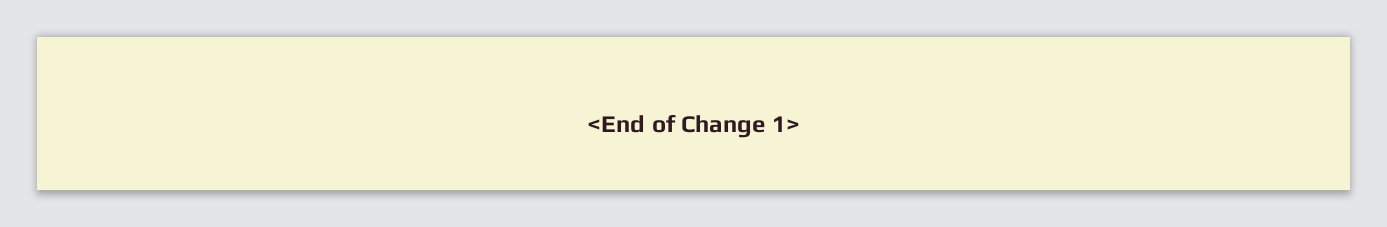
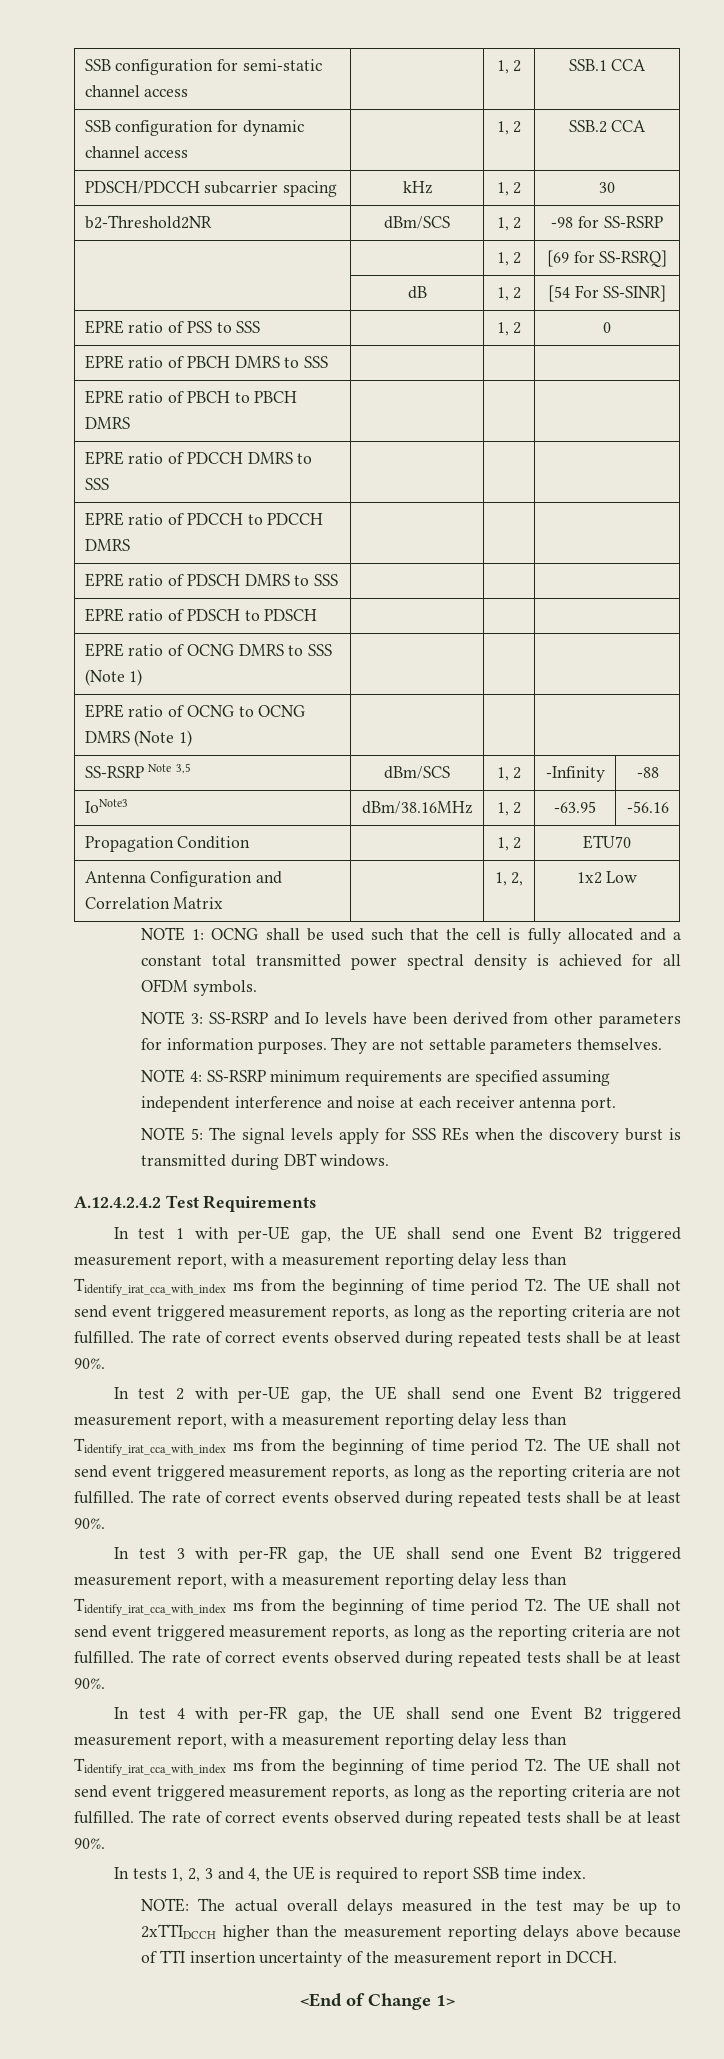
(587, 124) none -> [84,59,322,75] [84,85,189,97] [496,60,522,74] [568,59,647,71] [84,120,304,136] [84,146,189,158] [496,121,522,135] [568,120,647,133] [84,181,338,197] [402,181,433,194] [496,182,522,196] [599,182,615,193] [84,215,212,229] [383,216,450,229] [496,217,522,231] [551,216,663,228] [496,252,522,266] [546,250,668,267] [407,286,427,299] [496,287,522,301] [547,285,667,302] [84,320,261,334] [496,322,522,336] [603,322,611,333] [84,355,328,369] [84,390,298,404] [84,417,130,429] [84,451,313,465] [84,478,109,490] [84,512,324,526] [84,539,130,551] [84,573,338,587] [84,608,318,622] [84,643,332,657] [84,669,143,686] [84,704,306,718] [84,730,193,747] [84,763,192,778] [383,766,450,779] [496,767,522,781] [545,766,605,782] [636,767,659,778] [84,799,128,813] [361,801,473,814] [496,802,522,816] [554,801,596,813] [626,801,669,813] [84,836,251,852] [496,837,522,851] [583,835,631,849] [84,871,283,887] [84,897,224,909] [494,872,524,886] [576,871,638,884] [141,927,681,944] [141,954,681,970] [141,979,257,996] [141,1011,681,1028] [141,1037,663,1054] [141,1069,611,1086] [141,1096,617,1112] [141,1127,681,1144] [141,1153,390,1170] [74,1195,317,1212] [113,1226,681,1243] [74,1253,567,1269] [74,1278,681,1296] [74,1305,681,1321] [74,1330,681,1347] [74,1358,105,1369] [113,1386,681,1403] [74,1413,567,1429] [74,1438,681,1456] [74,1465,681,1481] [74,1490,681,1507] [74,1518,105,1529] [113,1546,681,1563] [74,1573,567,1589] [74,1598,681,1616] [74,1625,681,1641] [74,1650,681,1667] [74,1678,105,1689] [113,1706,681,1723] [74,1733,567,1749] [74,1758,681,1776] [74,1785,681,1801] [74,1810,681,1827] [74,1838,105,1849] [113,1866,586,1883] [141,1898,681,1915] [141,1924,681,1941] [141,1950,617,1967] SSB configuration for semi-static channel access | | 1, 2 | SSB.1 CCA // SSB configuration for dynamic channel access | | 1, 2 | SSB.2 CCA // PDSCH/PDCCH subcarrier spacing | kHz | 1, 2 | 30 // b2-Threshold2NR | dBm/SCS | 1, 2 | -98 for SS-RSRP // | | 1, 2 | [69 for SS-RSRQ] // | dB | 1, 2 | [54 For SS-SINR] // EPRE ratio of PSS to SSS | | 1, 2 | 0 // EPRE ratio of PBCH DMRS to SSS | | | // EPRE ratio of PBCH to PBCH DMRS | | | // EPRE ratio of PDCCH DMRS to SSS | | | // EPRE ratio of PDCCH to PDCCH DMRS | | | // EPRE ratio of PDSCH DMRS to SSS | | | // EPRE ratio of PDSCH to PDSCH | | | // EPRE ratio of OCNG DMRS to SSS (Note 1) | | | // EPRE ratio of OCNG to OCNG DMRS (Note 1) | | | // SS-RSRP Note 3,5 | dBm/SCS | 1, 2 | -Infinity | -88 // IoNote3 | dBm/38.16MHz | 1, 2 | -63.95 | -56.16 // Propagation Condition | | 1, 2 | ETU70 // Antenna Configuration and Correlation Matrix | | 1, 2, | 1x2 Low // NOTE 1: OCNG shall be used such that the cell is fully allocated and a constant total transmitted power spectral density is achieved for all OFDM symbols. // NOTE 3: SS-RSRP and Io levels have been derived from other parameters for information purposes. They are not settable parameters themselves. // NOTE 4: SS-RSRP minimum requirements are specified assuming independent interference and noise at each receiver antenna port. // NOTE 5: The signal levels apply for SSS REs when the discovery burst is transmitted during DBT windows. // A.12.4.2.4.2 Test Requirements // In test 1 with per-UE gap, the UE shall send one Event B2 triggered measurement report, with a measurement reporting delay less than Tidentify_irat_cca_with_index ms from the beginning of time period T2. The UE shall not send event triggered measurement reports, as long as the reporting criteria are not fulfilled. The rate of correct events observed during repeated tests shall be at least 90%. // In test 2 with per-UE gap, the UE shall send one Event B2 triggered measurement report, with a measurement reporting delay less than Tidentify_irat_cca_with_index ms from the beginning of time period T2. The UE shall not send event triggered measurement reports, as long as the reporting criteria are not fulfilled. The rate of correct events observed during repeated tests shall be at least 90%. // In test 3 with per-FR gap, the UE shall send one Event B2 triggered measurement report, with a measurement reporting delay less than Tidentify_irat_cca_with_index ms from the beginning of time period T2. The UE shall not send event triggered measurement reports, as long as the reporting criteria are not fulfilled. The rate of correct events observed during repeated tests shall be at least 90%. // In test 4 with per-FR gap, the UE shall send one Event B2 triggered measurement report, with a measurement reporting delay less than Tidentify_irat_cca_with_index ms from the beginning of time period T2. The UE shall not send event triggered measurement reports, as long as the reporting criteria are not fulfilled. The rate of correct events observed during repeated tests shall be at least 90%. // In tests 1, 2, 3 and 4, the UE is required to report SSB time index. // NOTE: The actual overall delays measured in the test may be up to 2xTTIDCCH higher than the measurement reporting delays above because of TTI insertion uncertainty of the measurement report in DCCH. //

